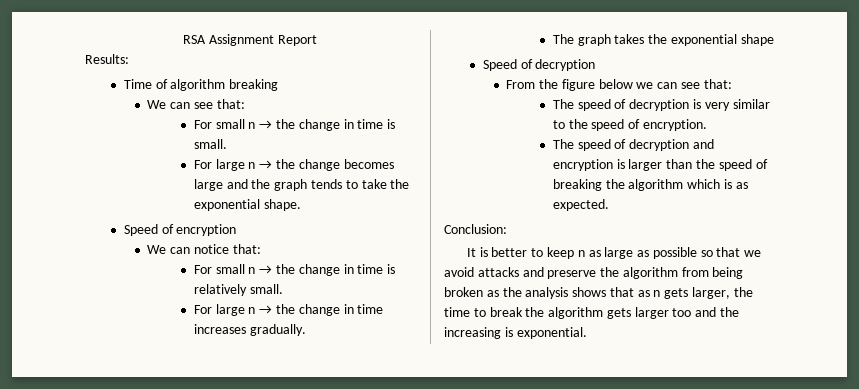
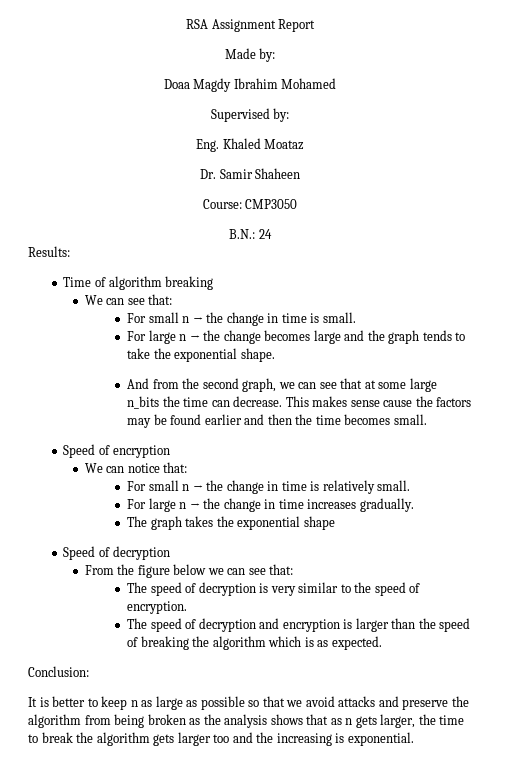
(317, 40) none -> [224,48,276,62] [163,78,337,92] [210,108,290,122] [195,138,305,152] [199,168,301,179] [202,199,298,209] [229,229,272,239] // Made by: // Doaa Magdy Ibrahim Mohamed // Supervised by: // Eng. Khaled Moataz // Dr. Samir Shaheen // Course: CMP3050 // B.N.: 24
(301, 205) none -> [127,378,437,392] [127,396,472,409] [127,414,427,428] // And from the second graph, we can see that at some large n_bits the time can decrease. This makes sense cause the factors may be found earlier and then the time becomes small.

